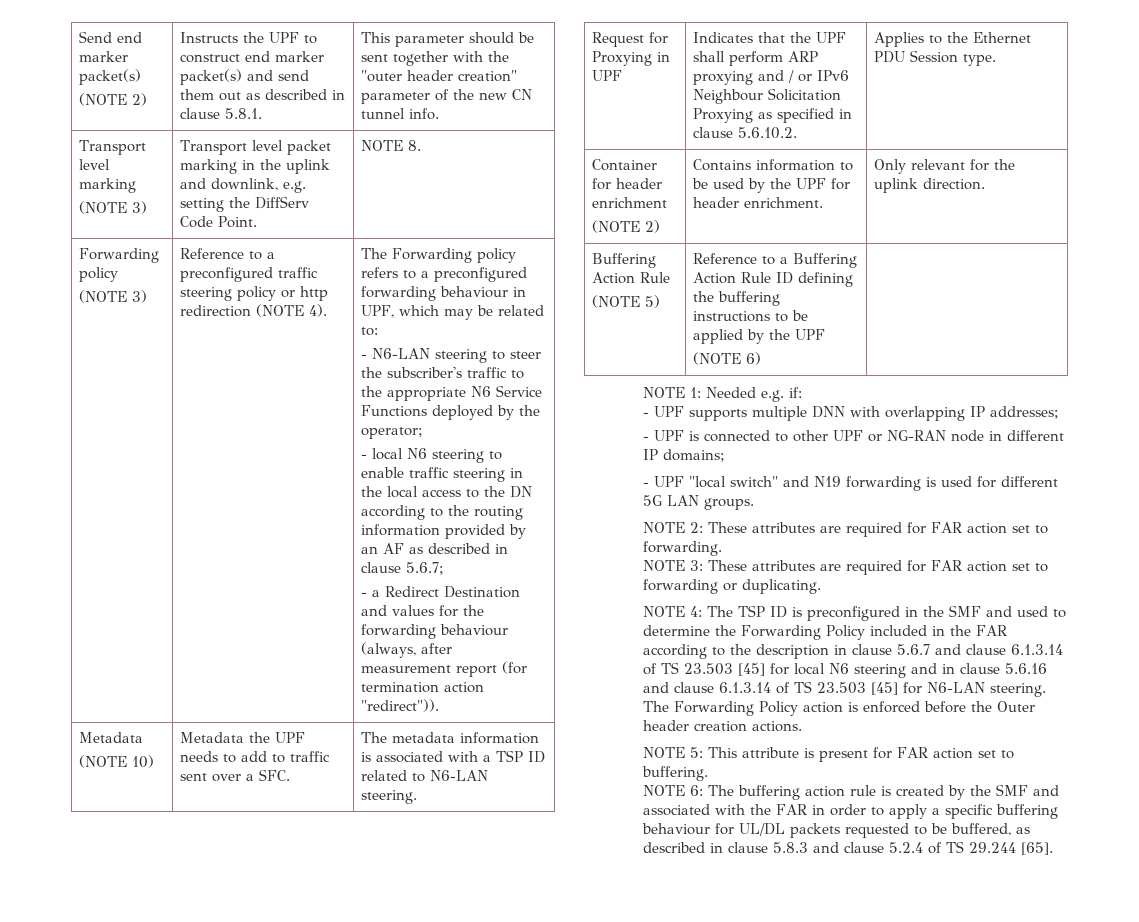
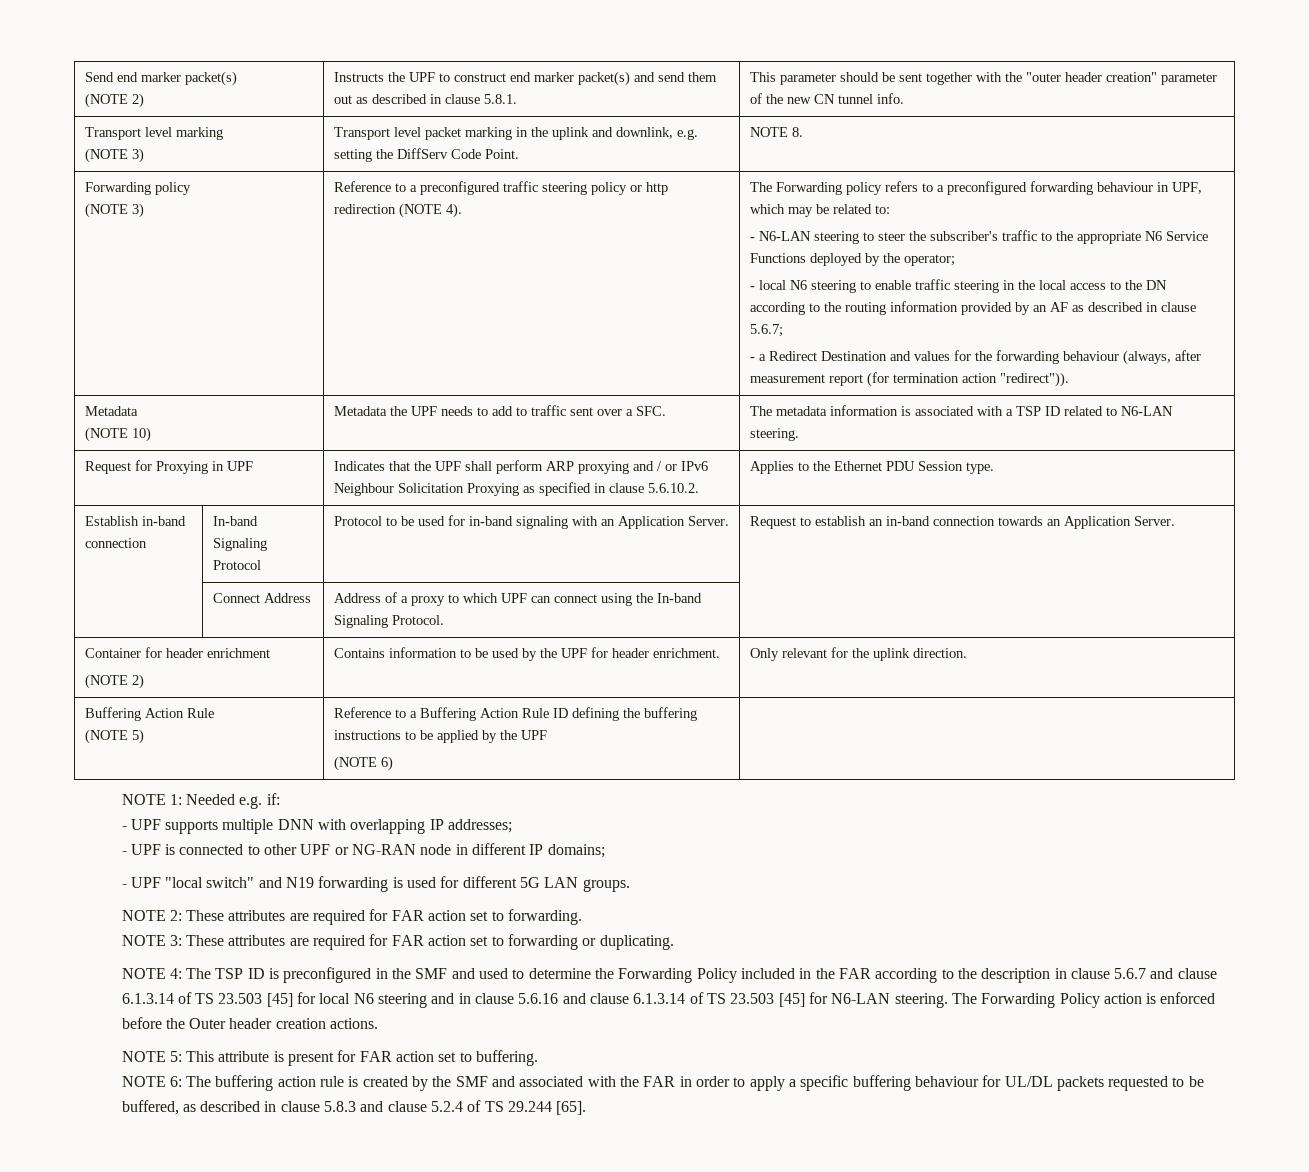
(997, 60) none -> [84,516,186,526] [84,538,147,548] [212,516,258,526] [212,538,267,551] [212,560,261,570] [333,515,729,529] [749,516,1175,529] [212,593,311,603] [333,592,702,606] [333,615,444,628] // Establish in-band connection | In-band Signaling Protocol | Protocol to be used for in-band signaling with an Application Server. | Request to establish an in-band connection towards an Application Server. // | Connect Address | Address of a proxy to which UPF can connect using the In-band Signaling Protocol. |

